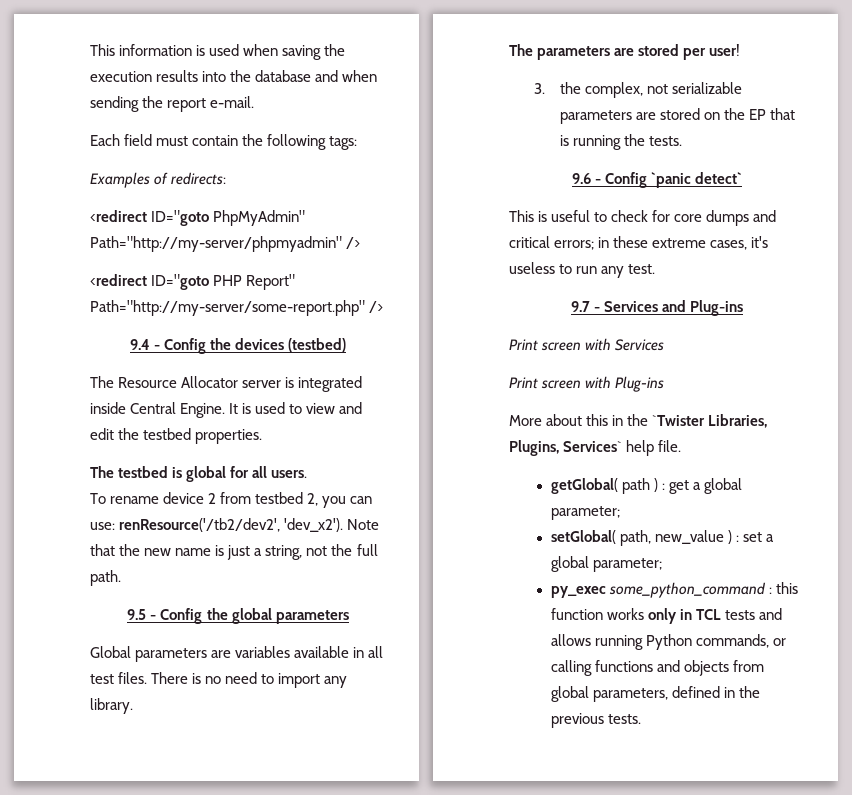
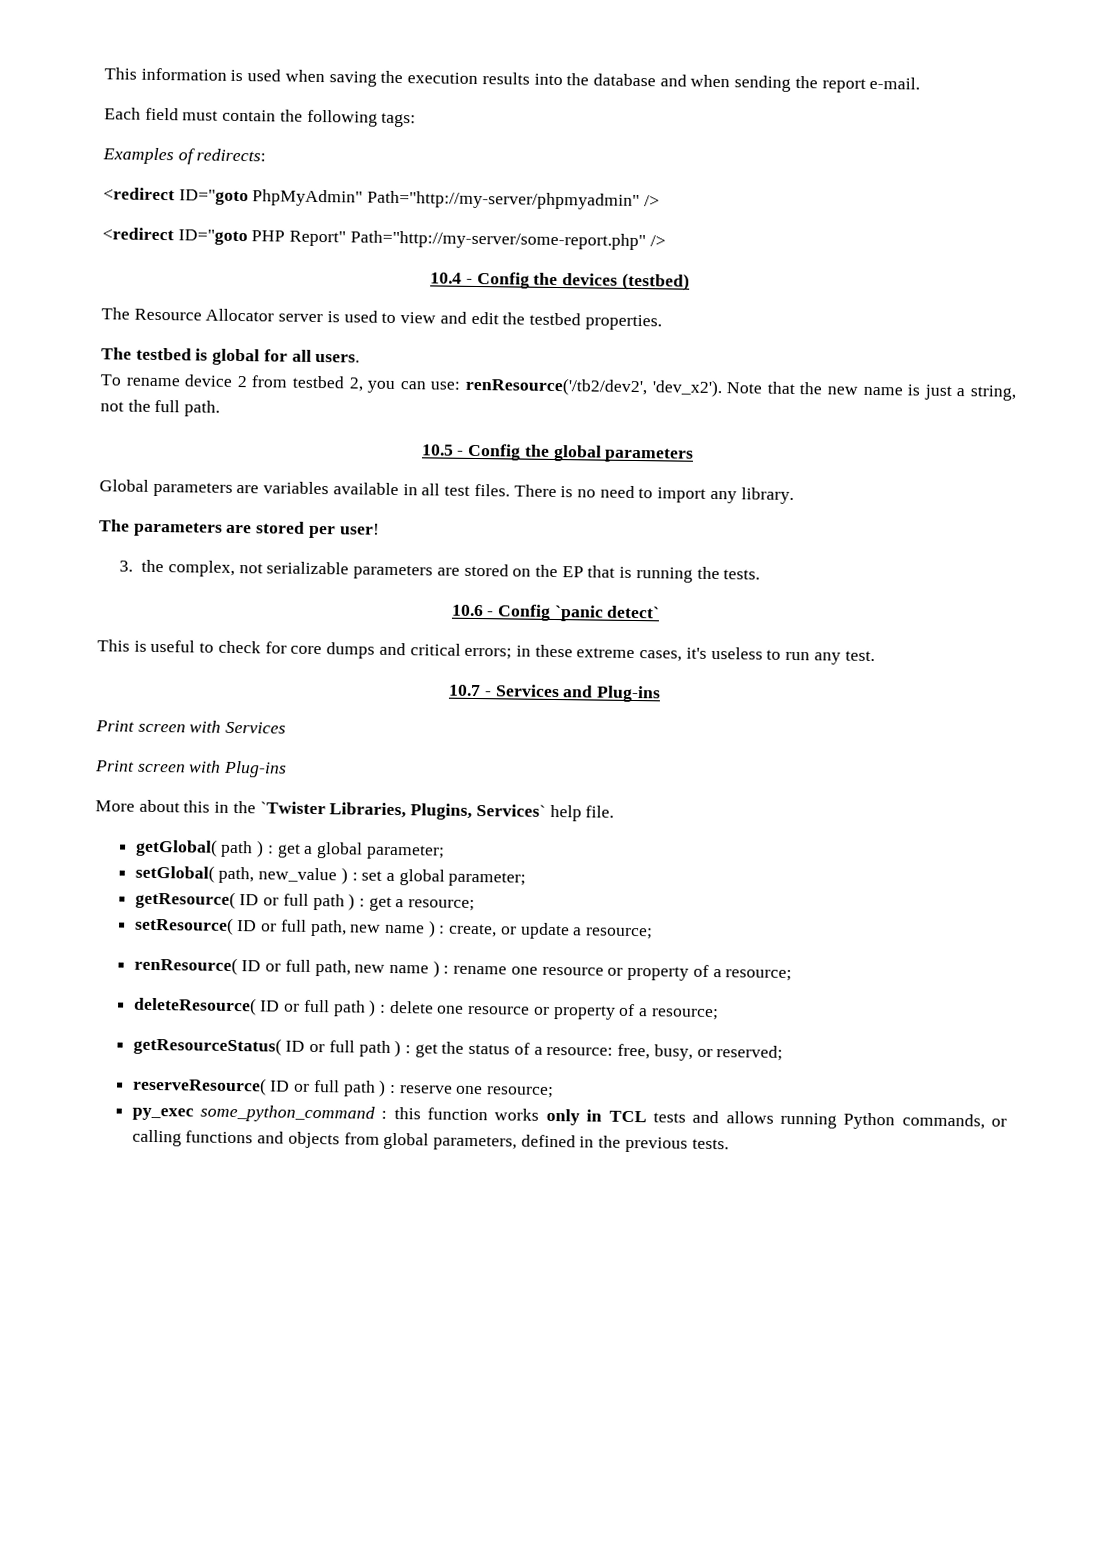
[129,339,150,350] 9.4 -> [430,272,463,284] 10.4
[298,376,363,392] [90,402,252,418] integrated inside Central Engine. It is -> (340, 317) none
[127,609,147,620] 9.5 -> [421,444,454,456] 10.5
[571,173,591,184] 9.6 -> [450,604,484,617] 10.6
[570,301,590,312] 9.7 -> [448,684,482,697] 10.7
(662, 565) none -> [134,890,476,912] [133,916,654,940] [133,956,793,982] [132,996,719,1021] [132,1036,784,1061] [131,1076,555,1099] // getResource( ID or full path ) : get a resource; // setResource( ID or full path, new name ) : create, or update a resource; // renResource( ID or full path, new name ) : rename one resource or property of a resource; // deleteResource( ID or full path ) : delete one resource or property of a resource; // getResourceStatus( ID or full path ) : get the status of a resource: free, busy, or reserved; // reserveResource( ID or full path ) : reserve one resource;

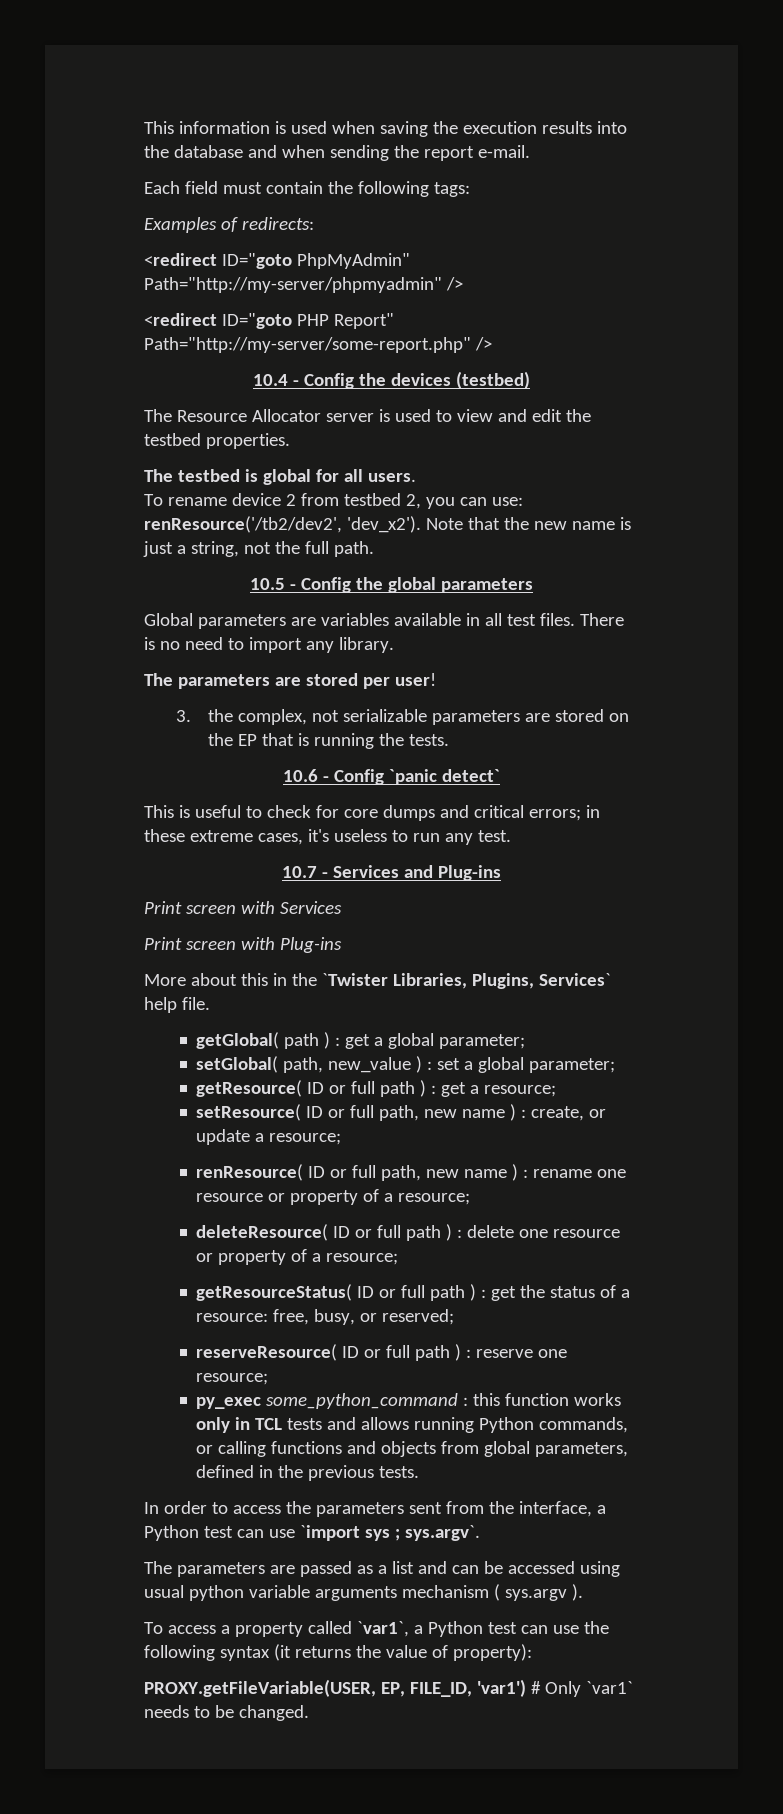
(729, 1144) none -> [144,1501,606,1517] [144,1525,480,1541] [144,1561,620,1577] [144,1584,583,1601] [144,1621,609,1637] [144,1644,532,1661] [144,1679,633,1697] [144,1705,309,1721] // In order to access the parameters sent from the interface, a Python test can use `import sys ; sys.argv`. // The parameters are passed as a list and can be accessed using usual python variable arguments mechanism ( sys.argv ). // To access a property called `var1`, a Python test can use the following syntax (it returns the value of property): // PROXY.getFileVariable(USER, EP, FILE_ID, 'var1') # Only `var1` needs to be changed.

